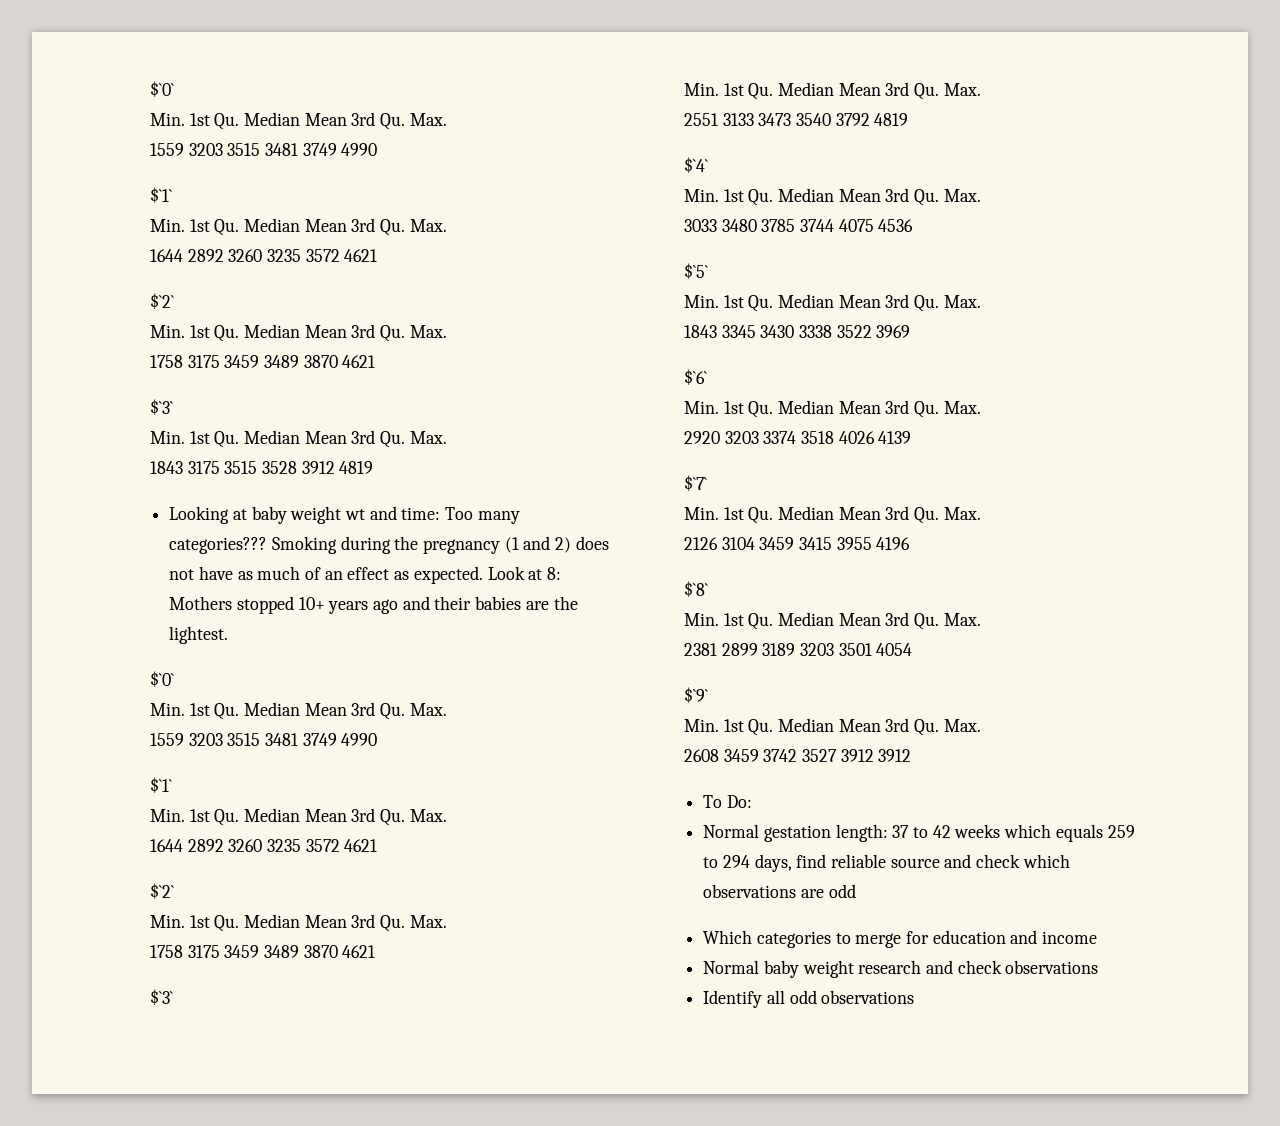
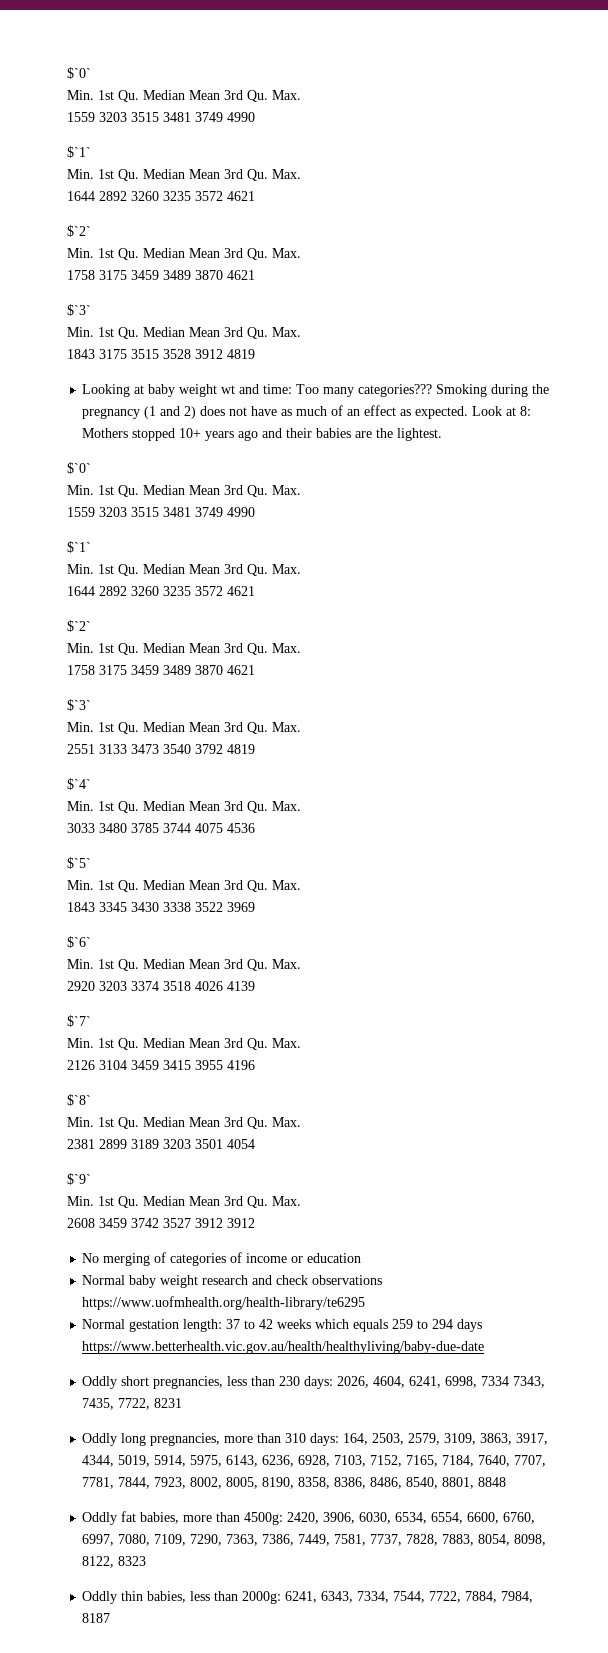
[703,795,752,808] To Do: -> [82,1252,362,1266] [82,1275,383,1288] [82,1296,366,1310] No merging of categories of income or education // Normal baby weight research and check observations https://www.uofmhealth.org/health-library/te6295
[754,854,1070,872] [703,884,856,898] [703,930,1098,948] [703,960,1099,978] [703,990,915,1008] days, find reliable source and check which observations are odd // Which categories to merge for education and income // Normal baby weight research and check observations // Identify all odd observations -> [457,1319,483,1332] [82,1341,485,1354] [82,1376,546,1389] [82,1398,183,1410] [82,1433,549,1446] [82,1455,547,1467] [82,1477,507,1489] [82,1511,536,1525] [82,1534,547,1546] [82,1556,147,1568] [82,1591,534,1604] [82,1613,111,1623] days https://www.betterhealth.vic.gov.au/health/healthyliving/baby-due-date // Oddly short pregnancies, less than 230 days: 2026, 4604, 6241, 6998, 7334 7343, 7435, 7722, 8231 // Oddly long pregnancies, more than 310 days: 164, 2503, 2579, 3109, 3863, 3917, 4344, 5019, 5914, 5975, 6143, 6236, 6928, 7103, 7152, 7165, 7184, 7640, 7707, 7781, 7844, 7923, 8002, 8005, 8190, 8358, 8386, 8486, 8540, 8801, 8848 // Oddly fat babies, more than 4500g: 2420, 3906, 6030, 6534, 6554, 6600, 6760, 6997, 7080, 7109, 7290, 7363, 7386, 7449, 7581, 7737, 7828, 7883, 8054, 8098, 8122, 8323 // Oddly thin babies, less than 2000g: 6241, 6343, 7334, 7544, 7722, 7884, 7984, 8187

